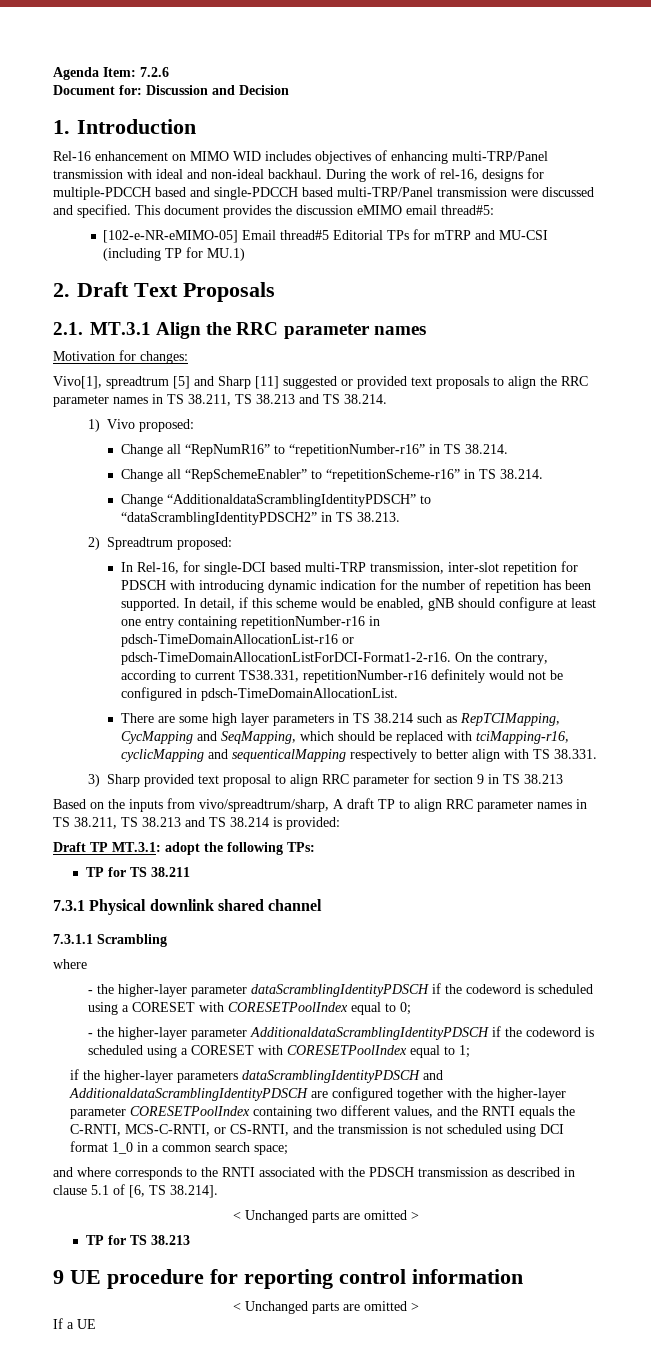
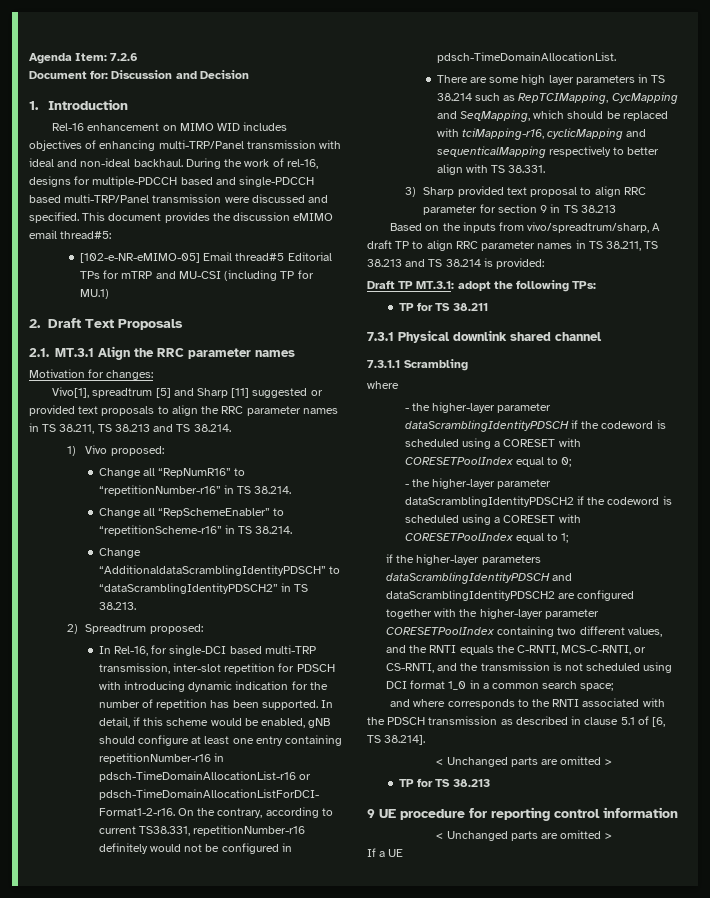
[249,1027,489,1040] AdditionaldataScramblingIdentityPDSCH -> [404,496,574,507] dataScramblingIdentityPDSCH2
[69,1088,309,1101] AdditionaldataScramblingIdentityPDSCH -> [385,590,555,601] dataScramblingIdentityPDSCH2

